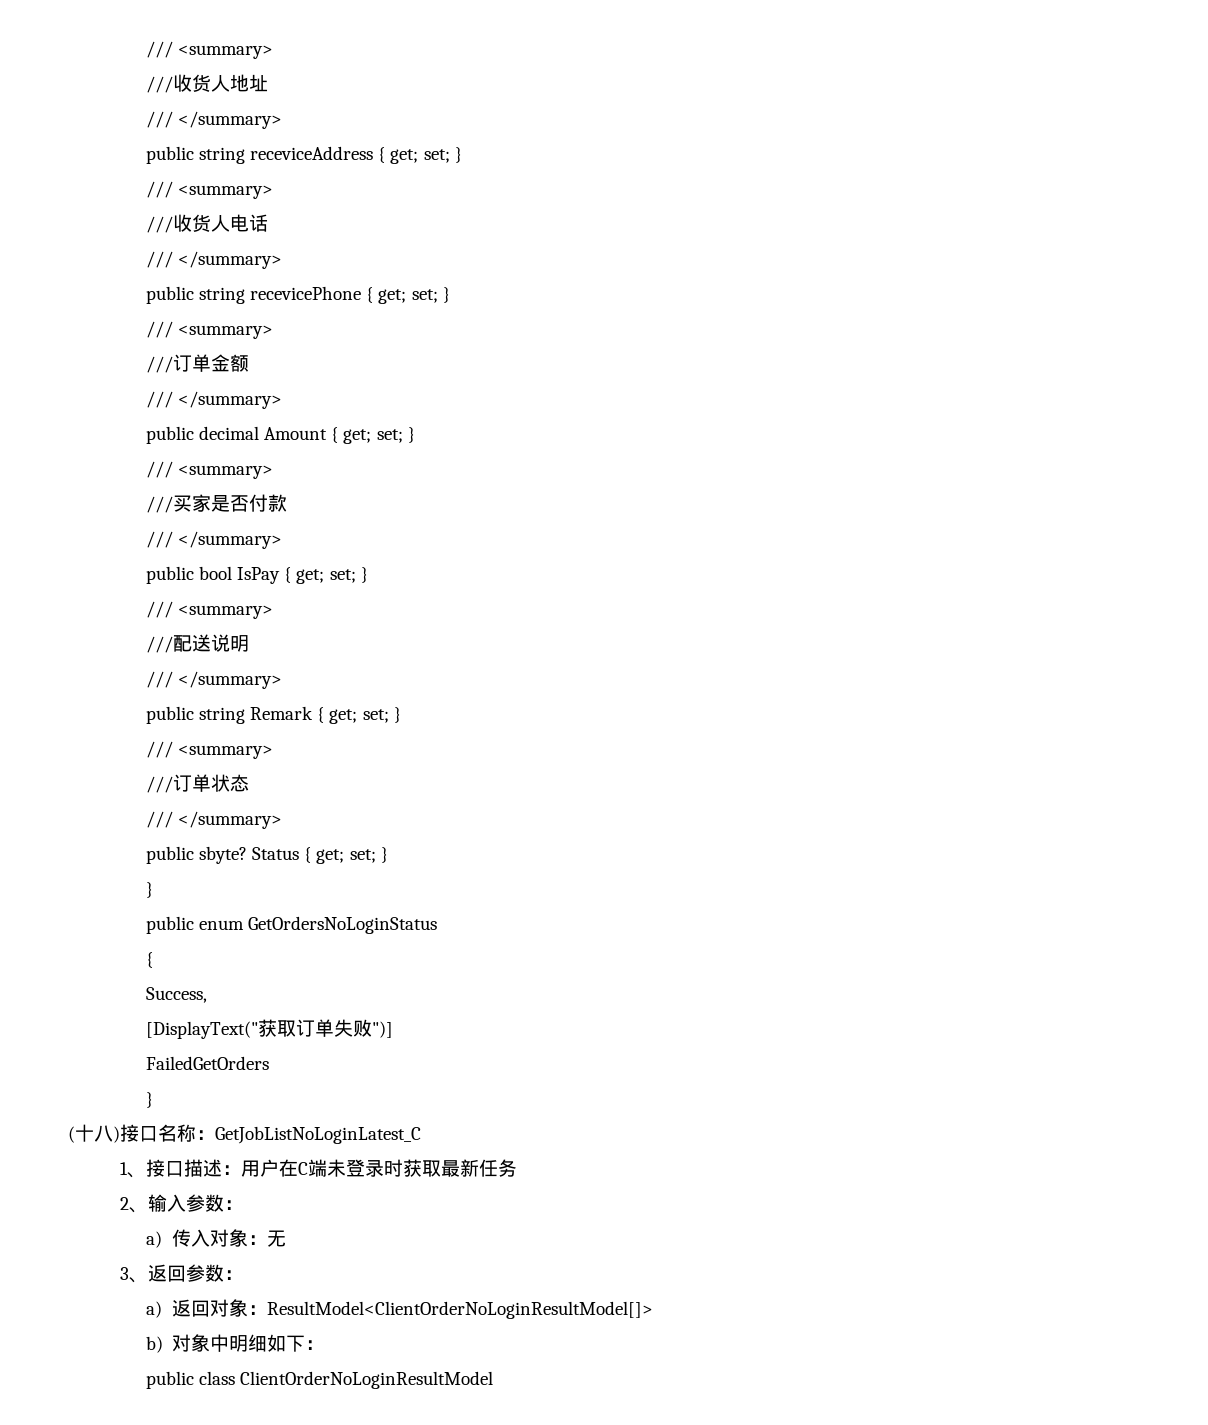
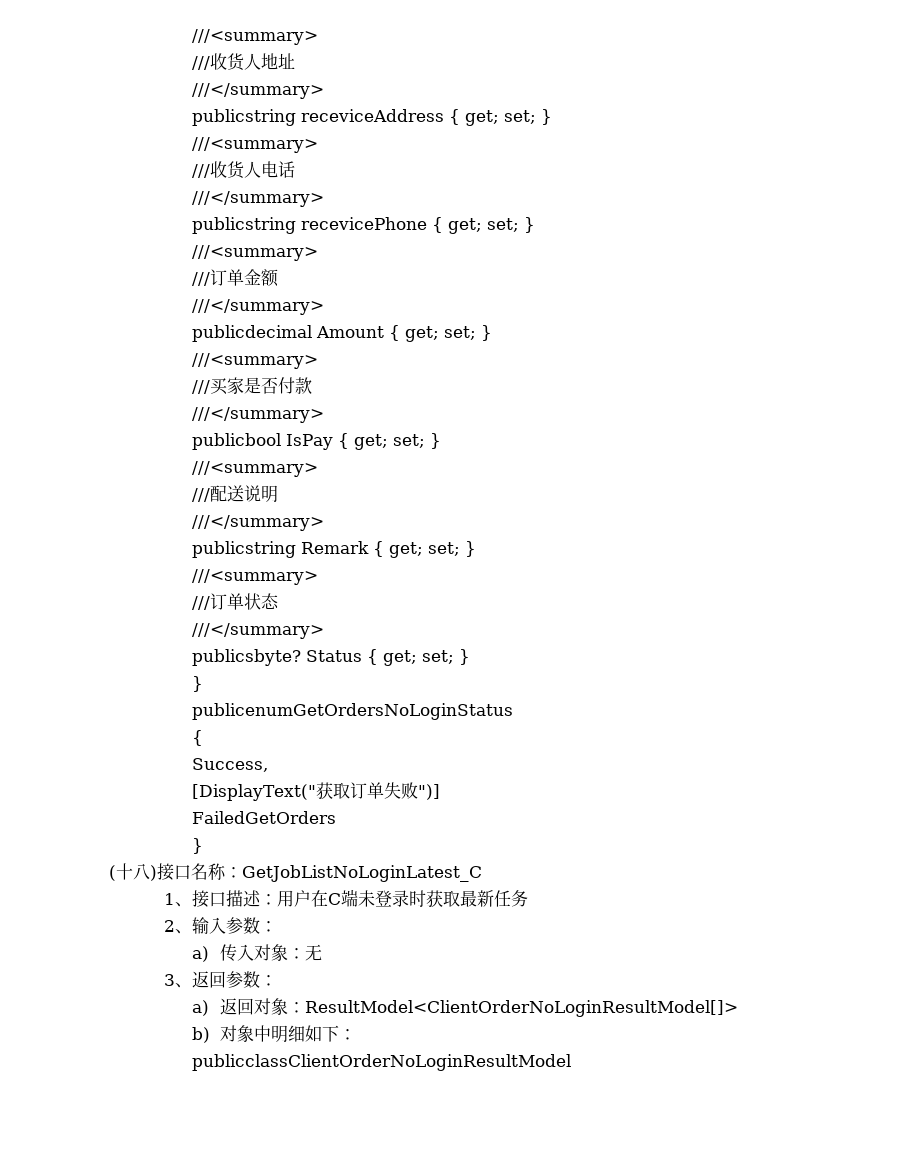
[145,41,274,59] /// <summary> -> [191,29,318,45] ///<summary>
[145,111,283,129] [145,146,246,164] /// </summary> // public string -> [191,83,324,99] [191,109,296,126] ///</summary> // publicstring
[145,181,274,199] /// <summary> -> [191,137,318,153] ///<summary>
[145,251,283,269] [145,286,246,304] /// </summary> // public string -> [191,191,324,207] [191,217,296,234] ///</summary> // publicstring
[145,321,274,339] /// <summary> -> [191,245,318,261] ///<summary>
[145,391,283,409] [145,426,260,444] /// </summary> // public decimal -> [191,299,324,315] [191,325,312,342] ///</summary> // publicdecimal
[145,461,274,479] /// <summary> -> [191,353,318,369] ///<summary>
[145,531,283,549] [145,566,233,584] /// </summary> // public bool -> [191,407,324,423] [191,433,281,450] ///</summary> // publicbool
[145,601,274,619] /// <summary> -> [191,461,318,477] ///<summary>
[145,671,283,689] [145,706,246,724] /// </summary> // public string -> [191,515,324,531] [191,541,296,558] ///</summary> // publicstring
[145,741,274,759] /// <summary> -> [191,569,318,585] ///<summary>
[145,811,283,829] [145,846,248,864] /// </summary> // public sbyte? -> [191,623,324,639] [191,649,301,666] ///</summary> // publicsbyte?
[145,916,438,934] public enum GetOrdersNoLoginStatus -> [191,703,513,720] publicenumGetOrdersNoLoginStatus
[145,1371,494,1389] public class ClientOrderNoLoginResultModel -> [191,1054,571,1071] publicclassClientOrderNoLoginResultModel

